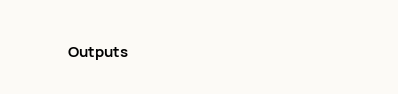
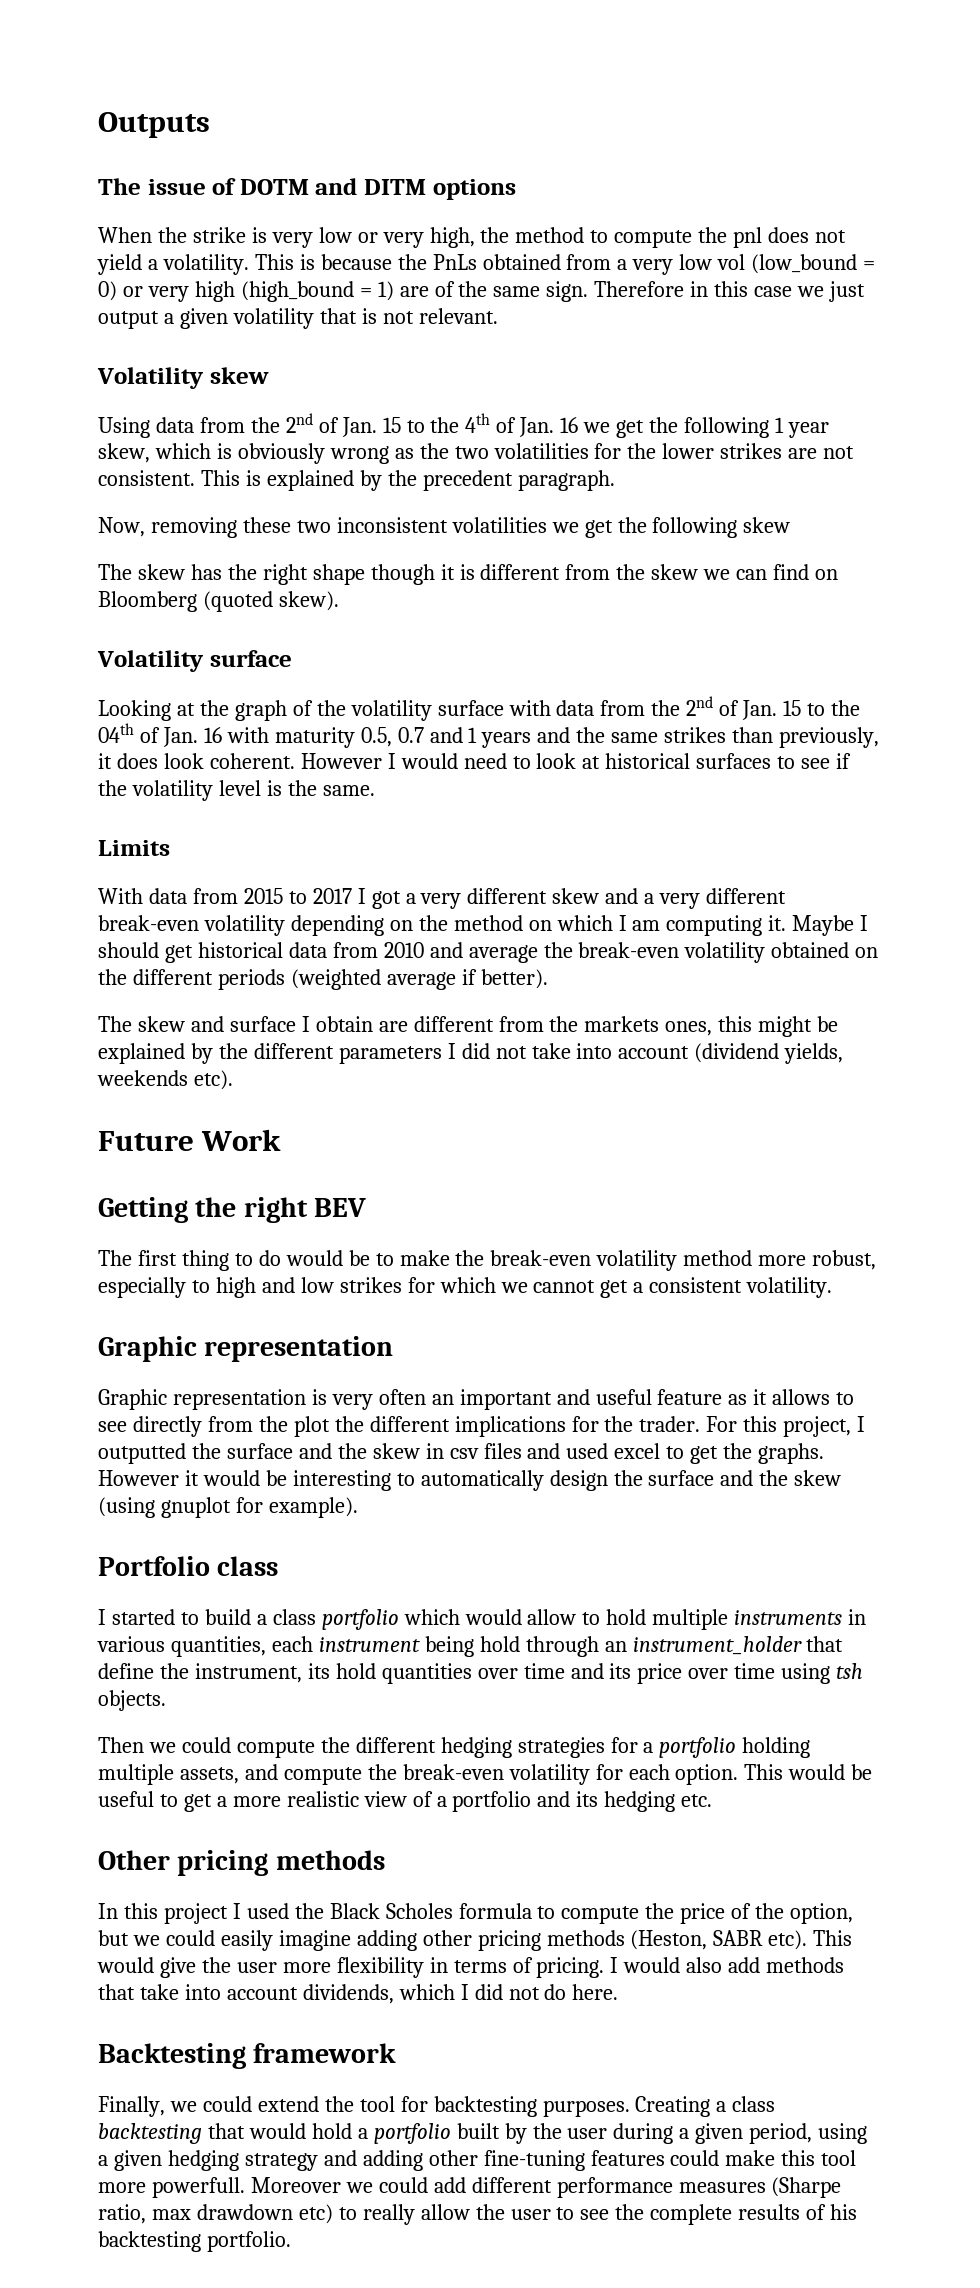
(128, 53) none -> [98,178,516,200] [98,227,847,248] [97,254,876,275] [98,281,865,302] [98,308,498,329] [97,367,269,389] [98,413,829,438] [98,443,855,464] [98,470,615,491] [98,517,791,538] [98,564,839,585] [98,591,339,612] [97,650,292,672] [98,696,860,721] [98,723,880,748] [98,753,852,769] [98,780,375,801] [98,840,170,856] [98,888,787,909] [98,915,869,936] [98,942,879,963] [98,969,548,990] [98,1016,839,1037] [98,1043,844,1064] [97,1070,233,1090] [98,1129,282,1151] [98,1197,367,1223] [98,1250,877,1271] [98,1277,833,1298] [98,1336,394,1362] [98,1389,855,1410] [98,1416,866,1437] [98,1443,825,1464] [98,1470,842,1491] [98,1497,358,1518] [98,1556,279,1576] [98,1609,867,1630] [97,1636,844,1657] [98,1663,864,1684] [98,1690,166,1711] [98,1737,811,1758] [98,1764,873,1785] [98,1791,713,1812] [98,1850,385,1876] [98,1903,854,1924] [98,1930,853,1951] [97,1957,845,1978] [98,1984,619,2004] [98,2043,397,2069] [98,2096,776,2117] [98,2123,868,2144] [98,2150,857,2171] [98,2177,842,2198] [98,2204,858,2225] [98,2231,291,2252] // The issue of DOTM and DITM options // When the strike is very low or very high, the method to compute the pnl does not yield a volatility. This is because the PnLs obtained from a very low vol (low_bound = 0) or very high (high_bound = 1) are of the same sign. Therefore in this case we just output a given volatility that is not relevant. // Volatility skew // Using data from the 2nd of Jan. 15 to the 4th of Jan. 16 we get the following 1 year skew, which is obviously wrong as the two volatilities for the lower strikes are not consistent. This is explained by the precedent paragraph. // Now, removing these two inconsistent volatilities we get the following skew // The skew has the right shape though it is different from the skew we can find on Bloomberg (quoted skew). // Volatility surface // Looking at the graph of the volatility surface with data from the 2nd of Jan. 15 to the 04th of Jan. 16 with maturity 0.5, 0.7 and 1 years and the same strikes than previously, it does look coherent. However I would need to look at historical surfaces to see if the volatility level is the same. // Limits // With data from 2015 to 2017 I got a very different skew and a very different break-even volatility depending on the method on which I am computing it. Maybe I should get historical data from 2010 and average the break-even volatility obtained on the different periods (weighted average if better). // The skew and surface I obtain are different from the markets ones, this might be explained by the different parameters I did not take into account (dividend yields, weekends etc). // Future Work // Getting the right BEV // The first thing to do would be to make the break-even volatility method more robust, especially to high and low strikes for which we cannot get a consistent volatility. // Graphic representation // Graphic representation is very often an important and useful feature as it allows to see directly from the plot the different implications for the trader. For this project, I outputted the surface and the skew in csv files and used excel to get the graphs. However it would be interesting to automatically design the surface and the skew (using gnuplot for example). // Portfolio class // I started to build a class portfolio which would allow to hold multiple instruments in various quantities, each instrument being hold through an instrument_holder that define the instrument, its hold quantities over time and its price over time using tsh objects. // Then we could compute the different hedging strategies for a portfolio holding multiple assets, and compute the break-even volatility for each option. This would be useful to get a more realistic view of a portfolio and its hedging etc. // Other pricing methods // In this project I used the Black Scholes formula to compute the price of the option, but we could easily imagine adding other pricing methods (Heston, SABR etc). This would give the user more flexibility in terms of pricing. I would also add methods that take into account dividends, which I did not do here. // Backtesting framework // Finally, we could extend the tool for backtesting purposes. Creating a class backtesting that would hold a portfolio built by the user during a given period, using a given hedging strategy and adding other fine-tuning features could make this tool more powerfull. Moreover we could add different performance measures (Sharpe ratio, max drawdown etc) to really allow the user to see the complete results of his backtesting portfolio.

